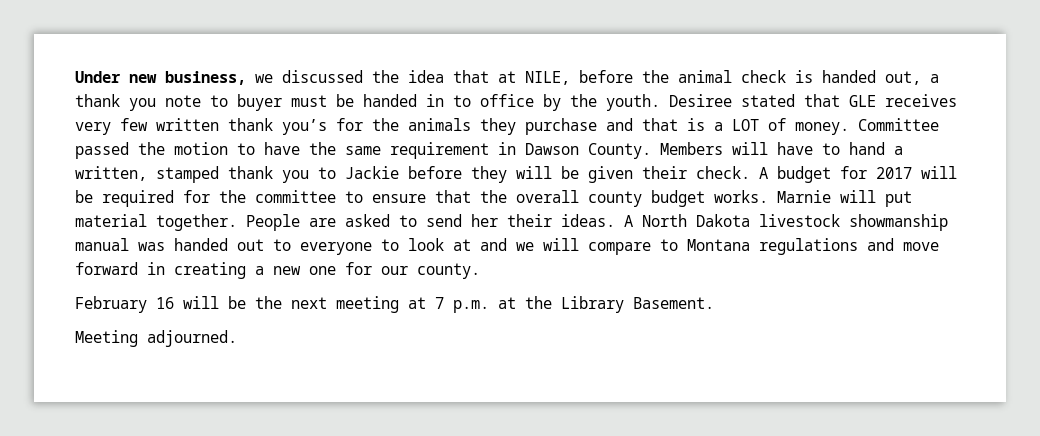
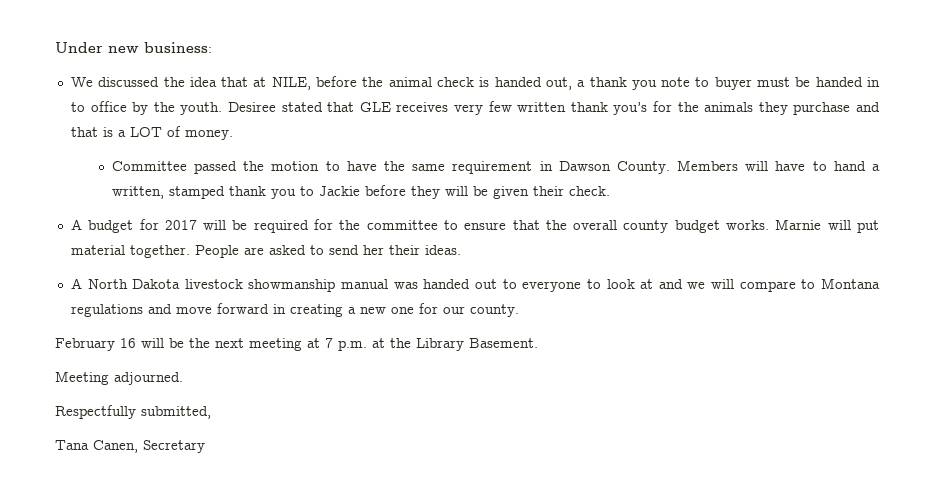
[165,71,273,85] business, we -> [144,42,212,53] [70,77,93,87] business: // We
(849, 128) none -> (233, 135) //
(750, 172) none -> (610, 191) //
(615, 220) none -> (461, 250) //
(237, 338) none -> [55,405,211,419] [55,440,205,453] // Respectfully submitted, // Tana Canen, Secretary

